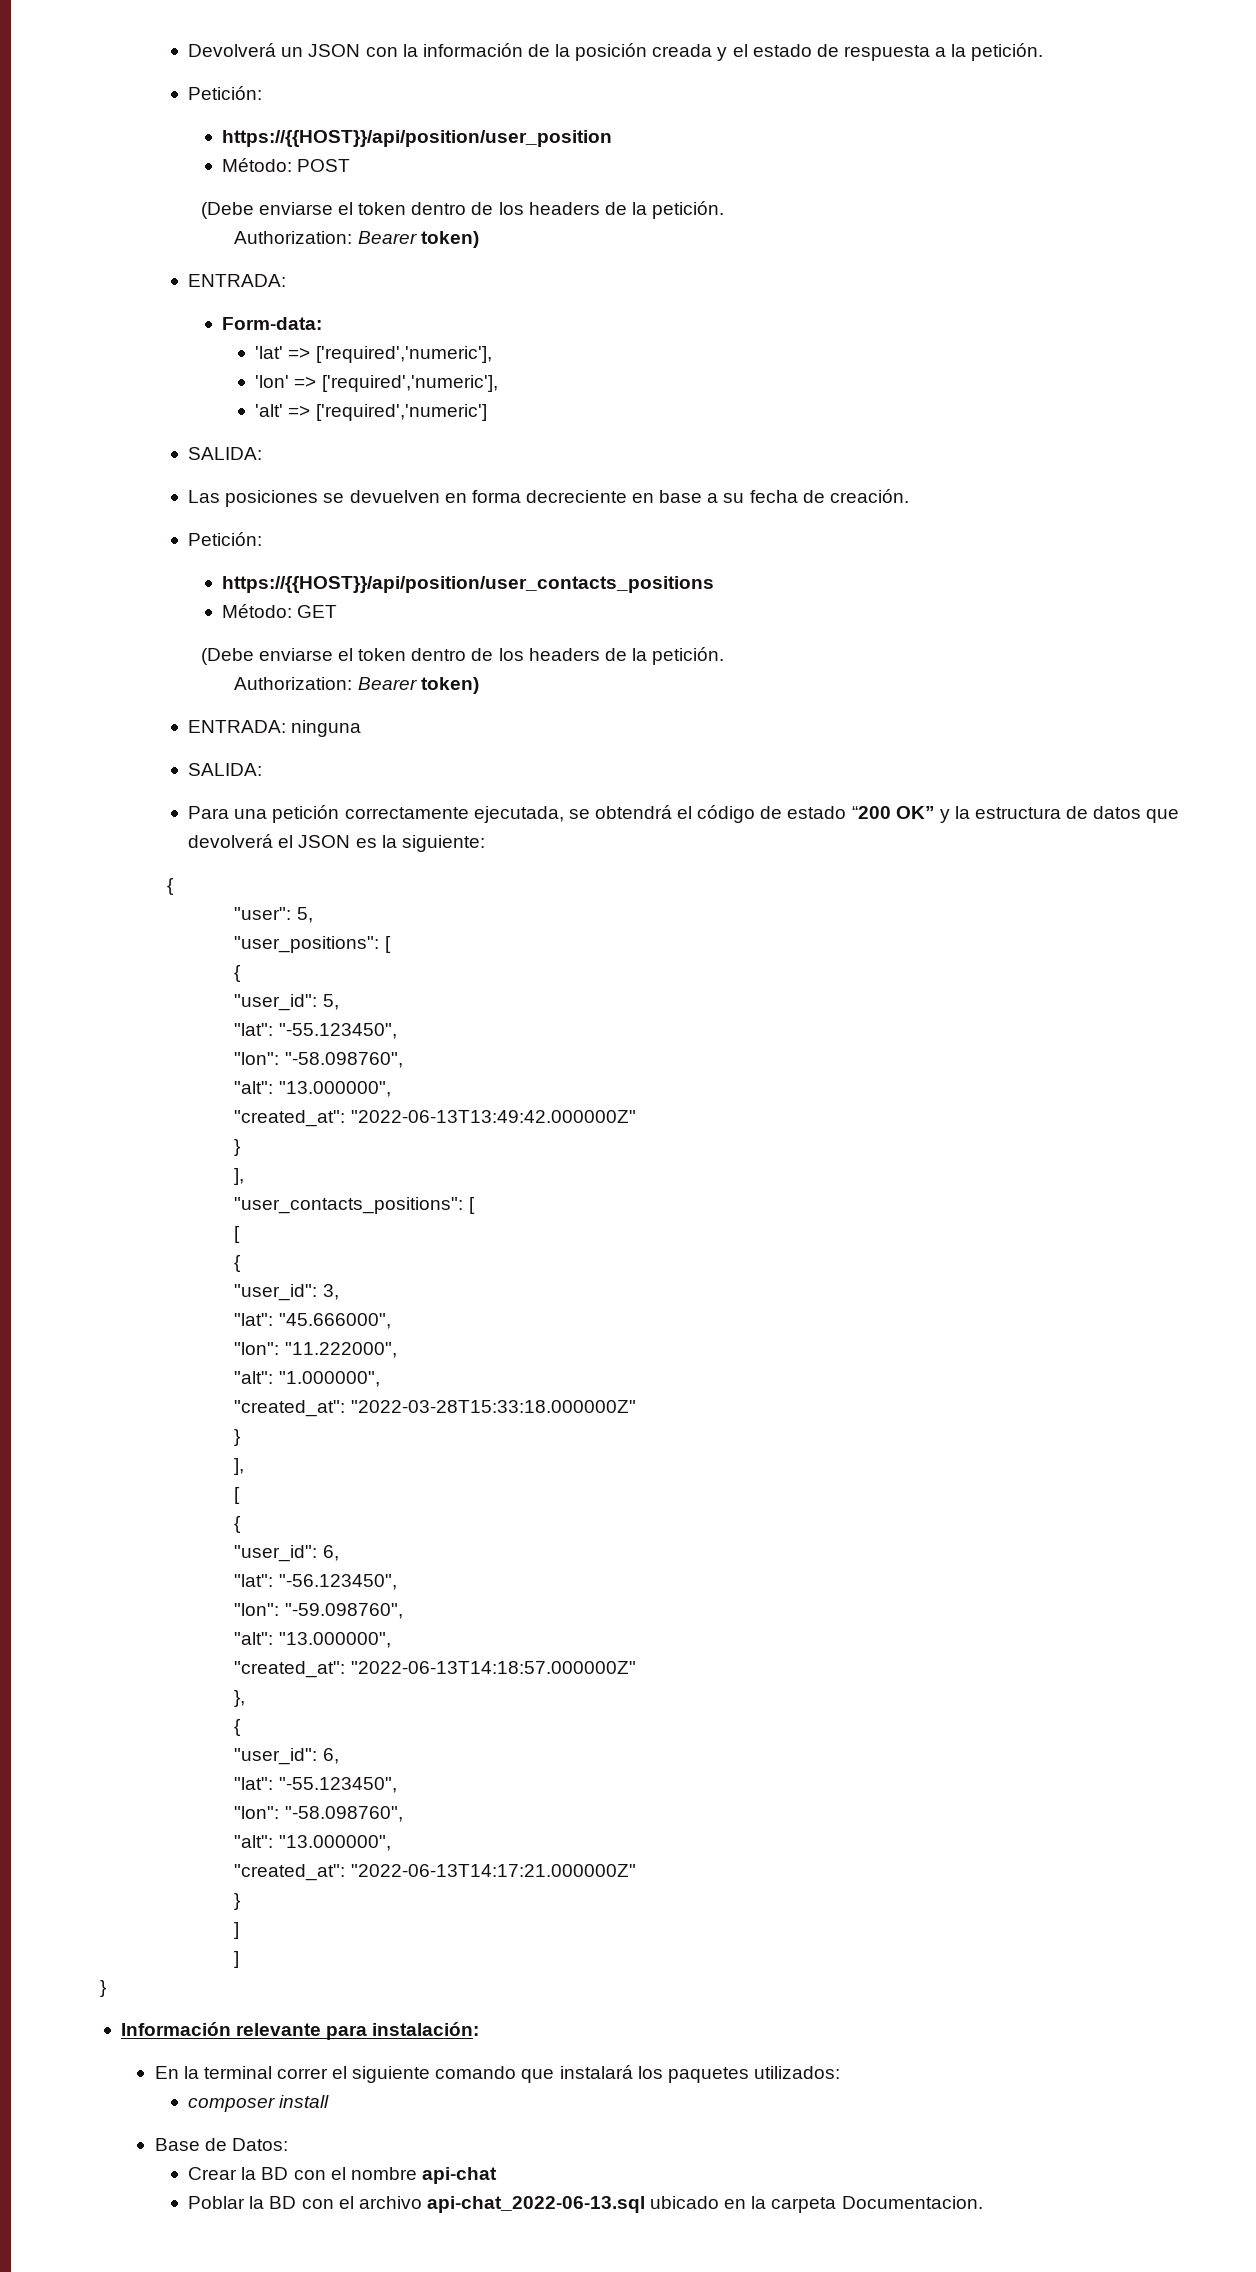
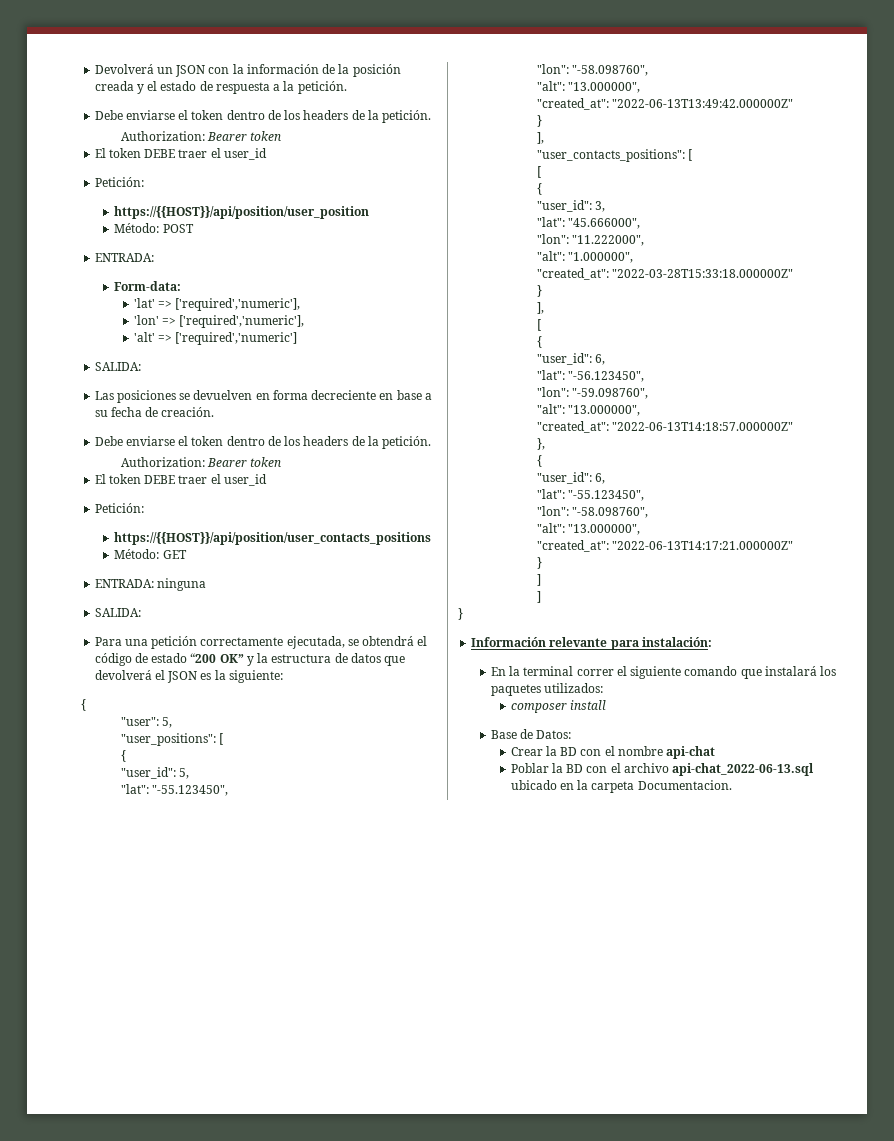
[188,86,263,100] [221,130,612,147] [221,158,350,172] [200,202,254,219] Petición: // https://{{HOST}}/api/position/user_position // Método: POST // (Debe -> [94,110,123,120] Debe
[420,231,479,248] token) -> [250,131,282,141] [94,148,267,160] [94,177,144,187] [114,206,370,219] [114,223,194,233] token // El token DEBE traer el user_id // Petición: // https://{{HOST}}/api/position/user_position // Método: POST
[188,532,263,546] [221,576,714,593] [221,604,337,618] [200,648,254,665] Petición: // https://{{HOST}}/api/position/user_contacts_positions // Método: GET // (Debe -> [94,436,123,446] Debe
[420,677,479,694] token) -> [250,457,282,467] [94,474,267,486] [94,503,144,513] [114,532,432,545] [114,549,187,559] token // El token DEBE traer el user_id // Petición: // https://{{HOST}}/api/position/user_contacts_positions // Método: GET

